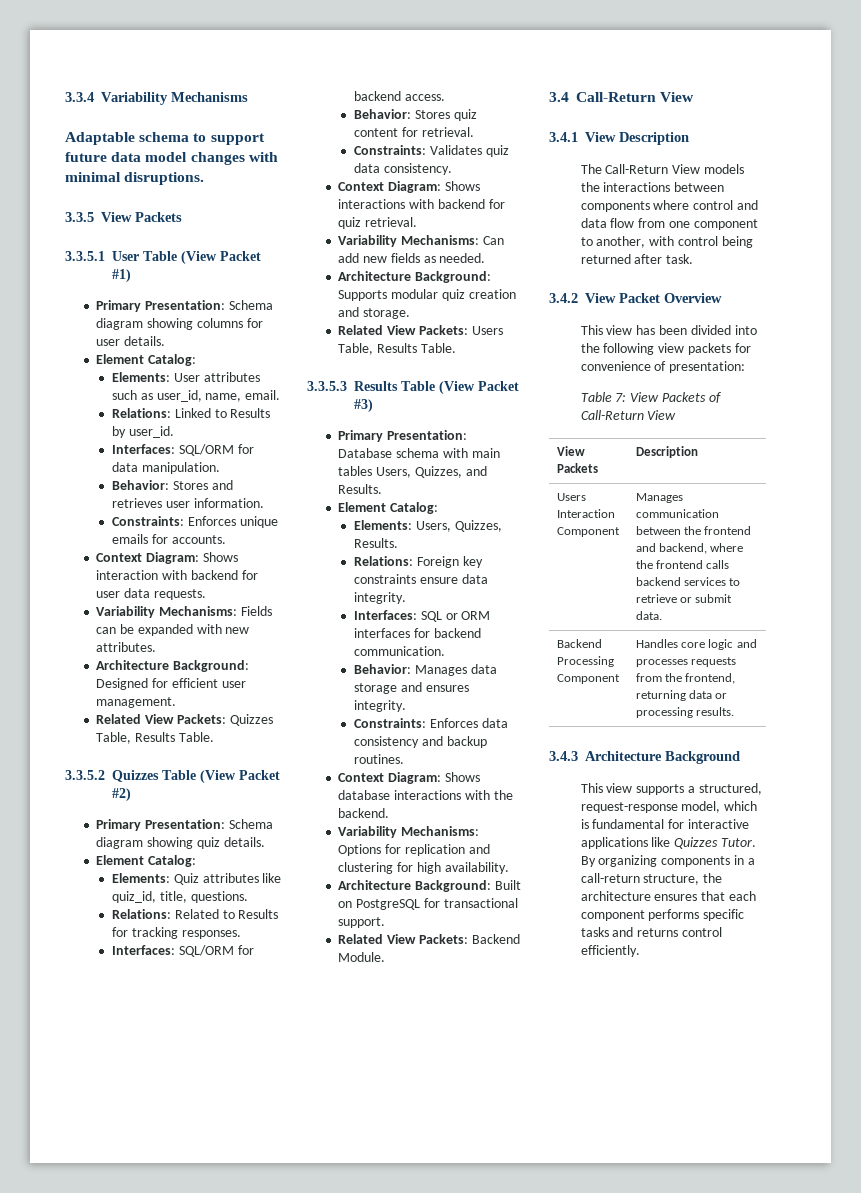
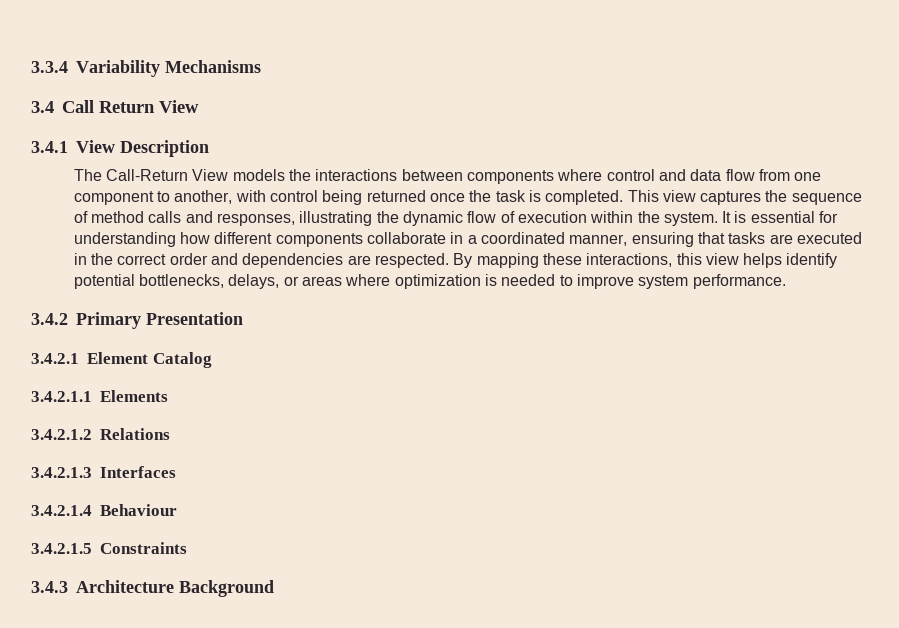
[65,132,265,145] [65,152,278,165] [65,172,205,185] [65,212,182,222] [65,251,261,264] [112,269,131,282] [96,300,273,312] [96,318,263,330] [96,336,166,346] [96,354,197,366] [112,372,260,382] [112,390,281,402] [112,408,271,418] [112,426,174,438] [112,444,254,456] [112,462,220,474] [112,480,233,490] [112,498,264,508] [112,516,278,528] [112,534,226,544] [96,552,238,564] [96,570,258,580] [96,588,206,600] [96,606,272,618] [96,624,250,636] [96,642,157,652] [96,660,250,672] [96,678,246,690] [96,697,177,708] [96,714,273,726] [96,732,214,744] [65,770,280,783] [112,788,131,801] [96,819,273,831] [96,837,265,849] [96,855,197,867] [112,873,282,885] [112,891,248,903] [112,909,279,919] [112,927,241,939] [112,945,254,957] [354,91,445,101] [354,109,477,121] [354,127,474,137] [354,145,509,157] [354,163,452,175] [338,181,480,193] [338,199,505,209] [338,217,418,229] [338,235,504,247] [338,253,486,263] [338,271,492,283] [338,289,516,301] [338,307,411,319] [338,325,503,335] [338,343,456,355] [307,381,519,394] [354,399,373,412] [338,430,468,442] [338,448,500,458] [338,466,487,478] [338,484,383,494] [338,502,439,514] [354,520,502,532] [354,538,399,548] [354,556,483,568] [354,574,488,584] [354,592,407,604] [354,610,491,622] [354,628,481,638] [354,646,446,656] [354,664,497,676] [354,682,469,694] [354,700,407,712] [354,718,508,728] [354,736,487,748] [354,754,405,764] [338,772,480,784] [338,790,513,800] [338,808,390,818] [338,826,480,838] [338,844,490,856] [338,862,509,874] [338,880,521,892] [338,898,518,910] [338,917,386,928] [338,934,520,944] [338,952,386,962] [549,92,656,102] Adaptable schema to support future data model changes with minimal disruptions. // 3.3.5 View Packets // 3.3.5.1 User Table (View Packet #1) // Primary Presentation: Schema diagram showing columns for user details. // Element Catalog: // Elements: User attributes such as user_id, name, email. // Relations: Linked to Results by user_id. // Interfaces: SQL/ORM for data manipulation. // Behavior: Stores and retrieves user information. // Constraints: Enforces unique emails for accounts. // Context Diagram: Shows interaction with backend for user data requests. // Variability Mechanisms: Fields can be expanded with new attributes. // Architecture Background: Designed for efficient user management. // Related View Packets: Quizzes Table, Results Table. // 3.3.5.2 Quizzes Table (View Packet #2) // Primary Presentation: Schema diagram showing quiz details. // Element Catalog: // Elements: Quiz attributes like quiz_id, title, questions. // Relations: Related to Results for tracking responses. // Interfaces: SQL/ORM for backend access. // Behavior: Stores quiz content for retrieval. // Constraints: Validates quiz data consistency. // Context Diagram: Shows interactions with backend for quiz retrieval. // Variability Mechanisms: Can add new fields as needed. // Architecture Background: Supports modular quiz creation and storage. // Related View Packets: Users Table, Results Table. // 3.3.5.3 Results Table (View Packet #3) // Primary Presentation: Database schema with main tables Users, Quizzes, and Results. // Element Catalog: // Elements: Users, Quizzes, Results. // Relations: Foreign key constraints ensure data integrity. // Interfaces: SQL or ORM interfaces for backend communication. // Behavior: Manages data storage and ensures integrity. // Constraints: Enforces data consistency and backup routines. // Context Diagram: Shows database interactions with the backend. // Variability Mechanisms: Options for replication and clustering for high availability. // Architecture Background: Built on PostgreSQL for transactional support. // Related View Packets: Backend Module. // 3.4 Call-Return -> [31,100,155,113] 3.4 Call Return
[634,254,694,264] [549,293,722,303] [580,325,757,335] [580,343,751,355] [580,361,746,373] [580,392,721,403] [580,410,677,420] [556,446,585,456] [556,463,598,473] [635,446,698,458] [556,493,586,501] [556,509,615,518] [556,527,620,537] [635,493,683,503] [635,509,719,518] [635,526,752,535] [635,543,744,554] [635,560,730,569] [635,577,741,586] [635,594,733,603] [635,611,662,620] [556,639,602,648] [556,656,614,667] [556,674,620,684] [635,639,757,650] [635,657,737,667] [635,673,736,684] [635,690,728,701] [635,707,735,718] [549,751,740,764] [580,783,762,795] [580,801,758,813] [580,819,750,829] [580,837,757,849] [580,855,755,867] [580,873,723,885] [580,891,757,901] [580,909,745,921] [580,927,723,937] [580,945,640,957] after task. // 3.4.2 View Packet Overview // This view has been divided into the following view packets for convenience of presentation: // Table 7: View Packets of Call-Return View // View Packets | Description // Users Interaction Component | Manages communication between the frontend and backend, where the frontend calls backend services to retrieve or submit data. // Backend Processing Component | Handles core logic and processes requests from the frontend, returning data or processing results. // 3.4.3 Architecture Background // This view supports a structured, request-response model, which is fundamental for interactive applications like Quizzes Tutor. By organizing components in a call-return structure, the architecture ensures that each component performs specific tasks and returns control efficiently. -> [429,190,862,205] [73,211,839,226] [73,232,862,247] [73,253,838,268] [73,274,786,289] [31,312,243,329] [31,352,212,368] [31,390,168,402] [31,428,170,440] [31,466,176,478] [31,504,177,516] [31,542,187,554] [31,580,274,597] once the task is completed. This view captures the sequence of method calls and responses, illustrating the dynamic flow of execution within the system. It is essential for understanding how different components collaborate in a coordinated manner, ensuring that tasks are executed in the correct order and dependencies are respected. By mapping these interactions, this view helps identify potential bottlenecks, delays, or areas where optimization is needed to improve system performance. // 3.4.2 Primary Presentation // 3.4.2.1 Element Catalog // 3.4.2.1.1 Elements // 3.4.2.1.2 Relations // 3.4.2.1.3 Interfaces // 3.4.2.1.4 Behaviour // 3.4.2.1.5 Constraints // 3.4.3 Architecture Background

